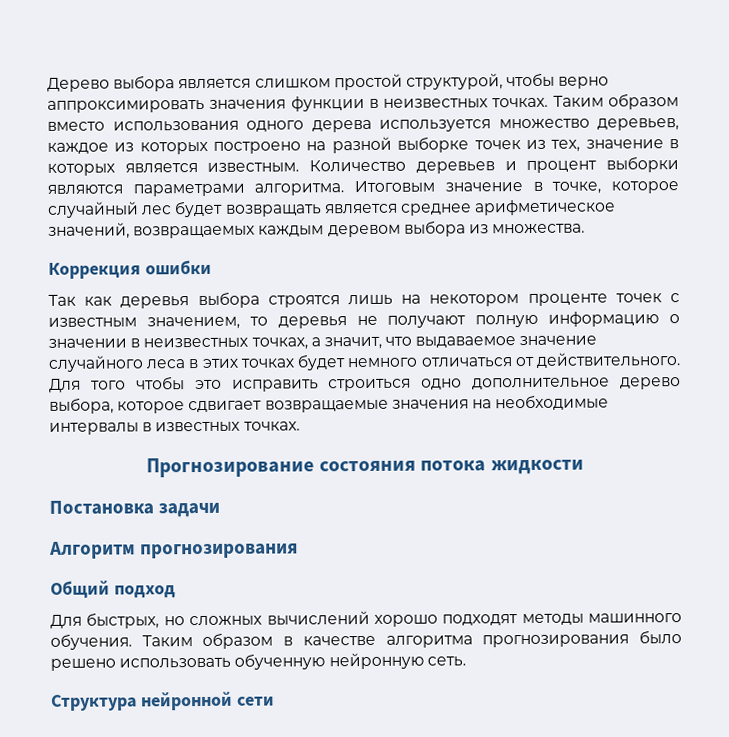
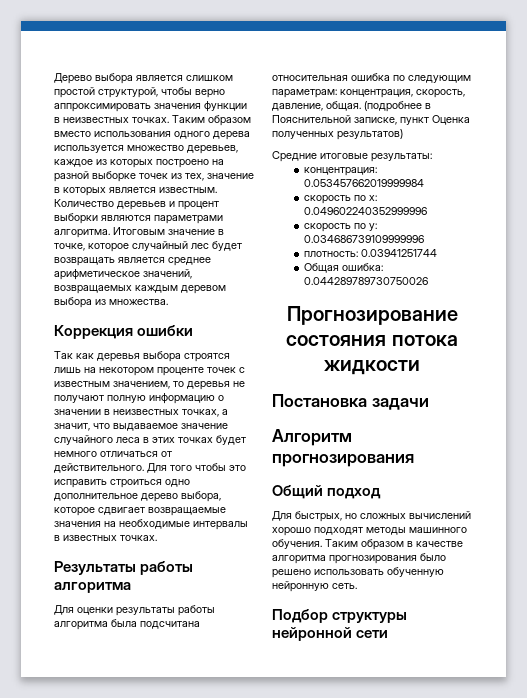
(300, 426) none -> [54,561,194,575] [54,582,131,593] [54,605,215,616] [54,619,200,630] [272,73,471,83] [272,89,465,98] [272,101,431,112] [272,115,470,125] [272,129,403,140] [272,151,432,162] [303,167,377,176] [303,179,424,187] [303,195,377,204] [303,207,427,215] [303,223,377,232] [303,235,424,243] [303,249,437,257] [303,263,383,273] [303,277,428,285] // Результаты работы алгоритма // Для оценки результаты работы алгоритма была подсчитана относительная ошибка по следующим параметрам: концентрация, скорость, давление, общая. (подробнее в Пояснительной записке, пункт Оценка полученных результатов) // Средние итоговые результаты: // концентрация: 0.053457662019999984 // скорость по х: 0.049602240352999996 // скорость по у: 0.034686739109999996 // плотность: 0.03941251744 // Общая ошибка: 0.044289789730750026
[50,694,137,711] Структура -> [272,609,408,623] Подбор структуры

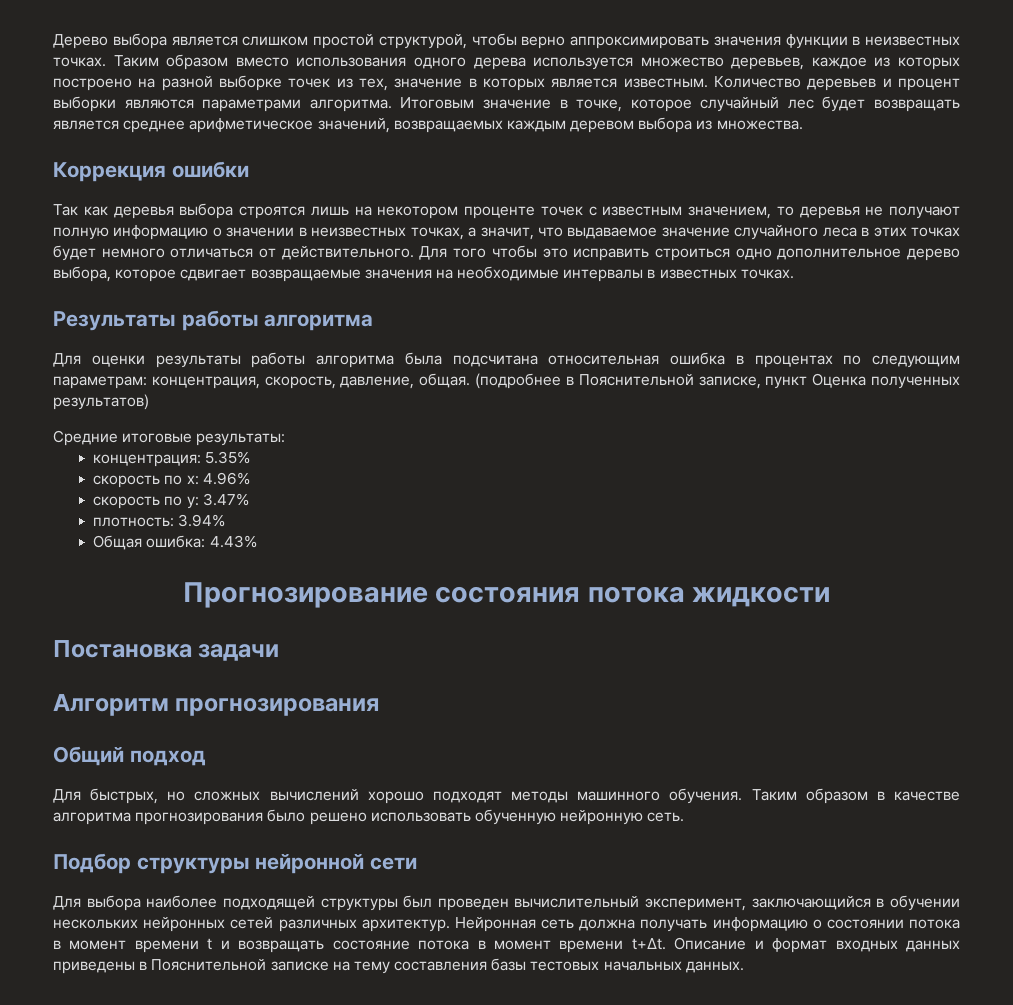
(390, 77) none -> [735,355,833,368] в процентах
[303,179,424,187] 0.053457662019999984 -> [205,451,251,464] 5.35%
[303,207,427,215] 0.049602240352999996 -> [202,472,250,485] 4.96%
[303,235,424,243] 0.034686739109999996 -> [202,493,249,506] 3.47%
[360,249,437,257] 0.03941251744 -> [178,514,226,527] 3.94%
[303,277,428,285] 0.044289789730750026 -> [209,535,257,548] 4.43%
(389, 634) none -> [53,895,960,911] [53,917,960,932] [53,937,960,953] [53,958,744,974] // Для выбора наиболее подходящей структуры был проведен вычислительный эксперимент, заключающийся в обучении нескольких нейронных сетей различных архитектур. Нейронная сеть должна получать информацию о состоянии потока в момент времени t и возвращать состояние потока в момент времени t+Δt. Описание и формат входных данных приведены в Пояснительной записке на тему составления базы тестовых начальных данных.

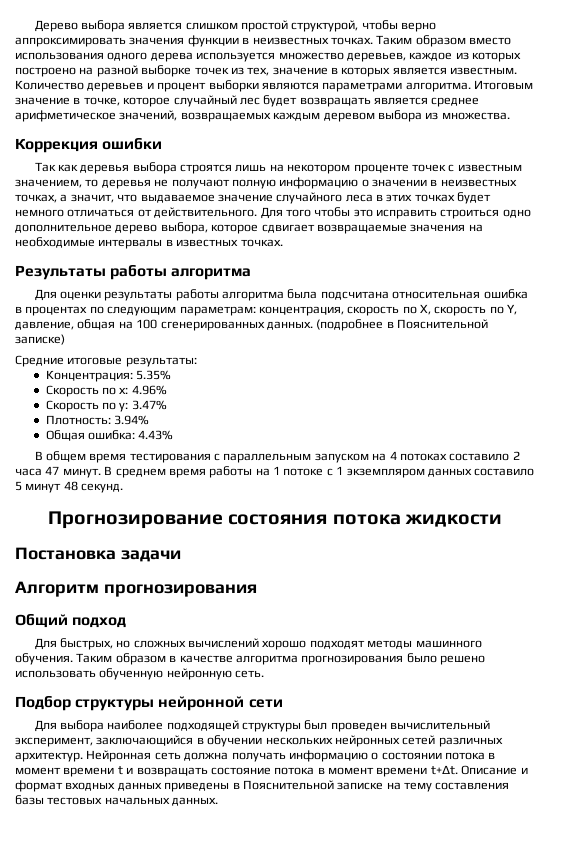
[264,373,961,389] [53,394,149,410] скорость, давление, общая. (подробнее в Пояснительной записке, пункт Оценка полученных результатов) -> [347,304,518,316] [15,319,488,331] [15,334,65,345] скорость по X, скорость по Y, давление, общая на 100 сгенерированных данных. (подробнее в Пояснительной записке)
[93,454,202,467] концентрация: -> [45,370,133,382] Концентрация:
[93,475,161,488] скорость -> [45,385,99,397] Скорость
[93,496,161,509] скорость -> [45,400,99,412] Скорость
[93,517,175,527] плотность: -> [45,415,111,425] Плотность:
(257, 541) none -> [34,451,520,463] [15,466,535,478] [15,481,124,493] // В общем время тестирования с параллельным запуском на 4 потоках составило 2 часа 47 минут. В среднем время работы на 1 потоке с 1 экземпляром данных составило 5 минут 48 секунд.

